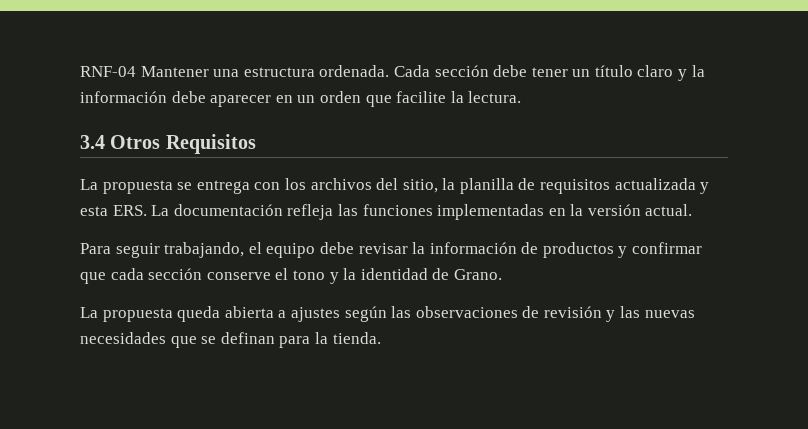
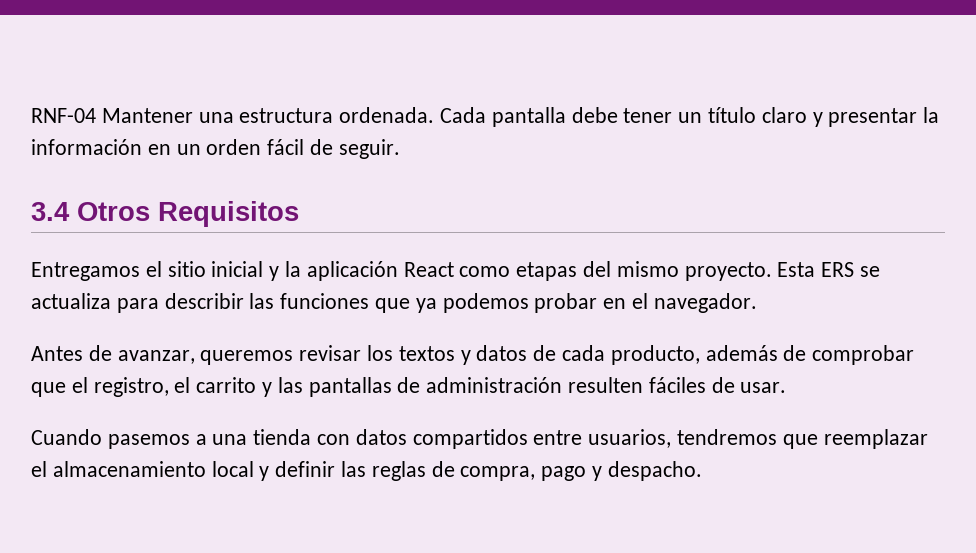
[434,65,489,77] sección -> [491,107,566,127] pantalla
[691,65,705,77] [80,91,272,107] la información debe aparecer -> [828,107,940,127] [31,139,142,155] presentar la información
[365,91,522,107] que facilite la lectura. -> [267,139,400,159] fácil de seguir.
[80,178,710,194] [80,204,693,220] [80,242,703,258] [80,268,502,284] [80,306,695,322] [80,332,381,348] La propuesta se entrega con los archivos del sitio, la planilla de requisitos actualizada y esta ERS. La documentación refleja las funciones implementadas en la versión actual. // Para seguir trabajando, el equipo debe revisar la información de productos y confirmar que cada sección conserve el tono y la identidad de Grano. // La propuesta queda abierta a ajustes según las observaciones de revisión y las nuevas necesidades que se definan para la tienda. -> [31,261,881,281] [31,293,757,313] [31,345,915,365] [31,377,787,397] [31,429,928,449] [31,461,702,481] Entregamos el sitio inicial y la aplicación React como etapas del mismo proyecto. Esta ERS se actualiza para describir las funciones que ya podemos probar en el navegador. // Antes de avanzar, queremos revisar los textos y datos de cada producto, además de comprobar que el registro, el carrito y las pantallas de administración resulten fáciles de usar. // Cuando pasemos a una tienda con datos compartidos entre usuarios, tendremos que reemplazar el almacenamiento local y definir las reglas de compra, pago y despacho.

